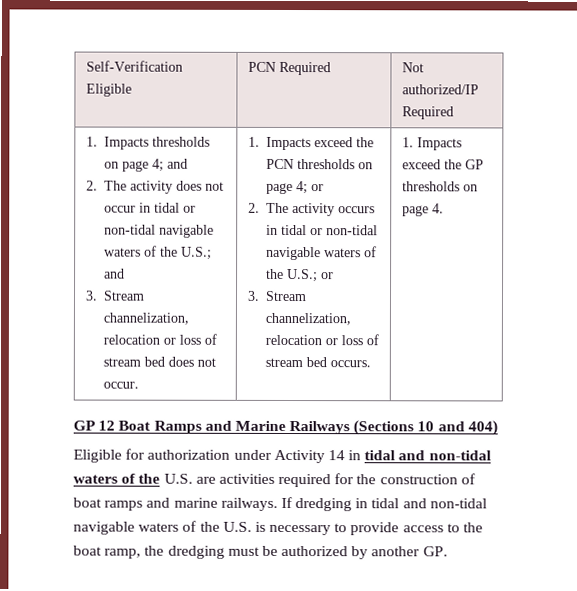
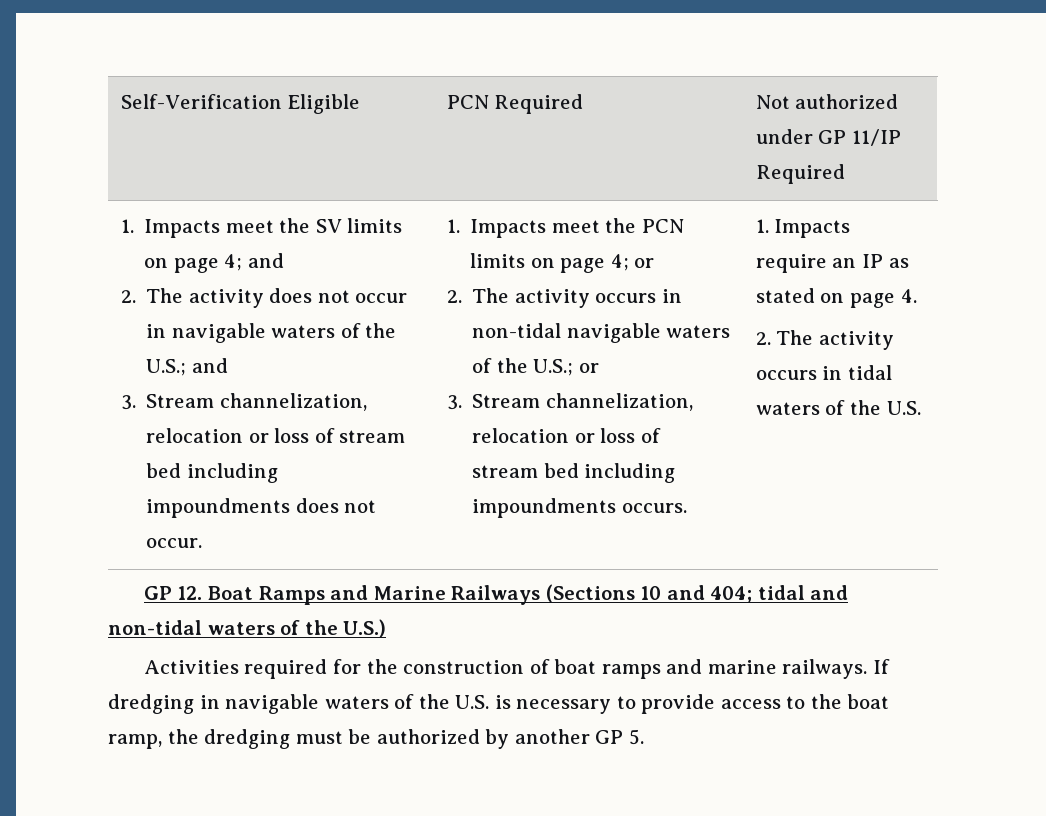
[401,84,479,95] authorized/IP -> [795,94,899,109] [755,129,902,146] authorized under GP 11/IP
[151,136,210,147] thresholds -> [225,218,403,233] meet the SV limits
[153,202,196,213] [103,224,156,235] tidal or non-tidal -> (167, 331) none
(165, 361) none -> [186,463,278,483] [146,498,291,518] including impoundments
[313,137,353,148] exceed -> [551,220,600,233] meet
[296,159,355,170] thresholds -> [470,253,526,268] limits
[280,224,323,236] tidal or -> (682, 296) none
(327, 362) none -> [584,463,676,483] [472,498,617,518] including impoundments
[401,159,484,170] [401,181,478,192] [401,203,444,217] [73,420,116,431] exceed the GP thresholds on page 4. // GP 12 -> [755,254,909,273] [755,288,917,308] [755,330,895,350] [755,365,893,380] [755,400,921,415] [143,586,203,600] require an IP as stated on page 4. // 2. The activity occurs in tidal waters of the U.S. // GP 12.
[467,420,498,436] [73,448,362,464] 404) // Eligible for authorization under Activity 14 in -> [710,586,753,603] 404;
[163,473,275,484] U.S. are activities -> [343,619,387,638] [143,660,239,674] U.S.) // Activities
[371,498,487,509] tidal and non-tidal -> (220, 702) none
[422,546,448,557] GP. -> [595,729,644,745] GP 5.

